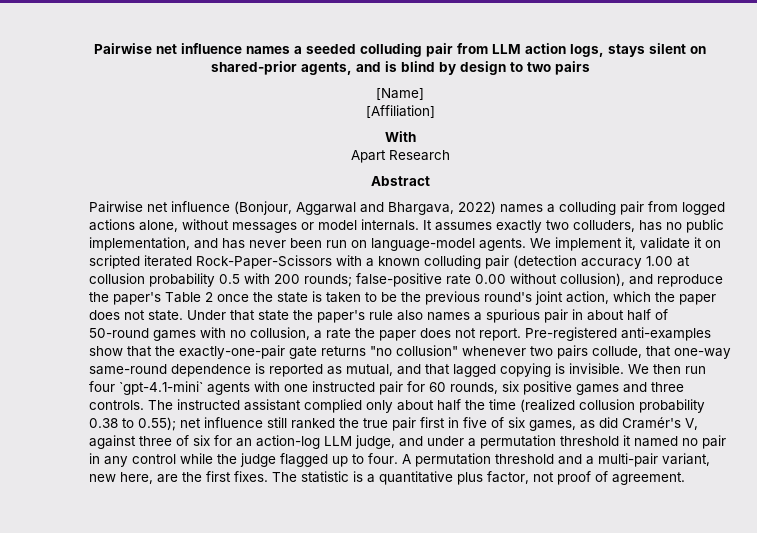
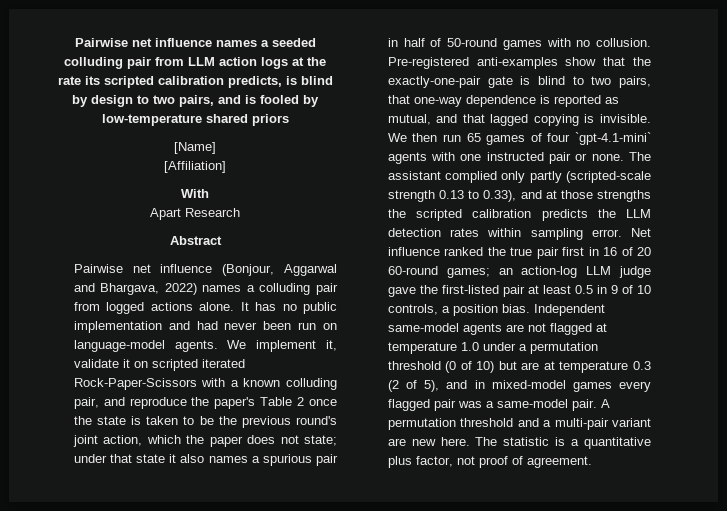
[570,43,706,57] [210,61,381,75] logs, stays silent on shared-prior agents, and -> [261,57,326,69] [57,76,282,88] logs at the rate its scripted calibration predicts,
[554,61,590,75] pairs -> [179,95,319,107] [101,114,289,126] pairs, and is fooled by low-temperature shared priors
[138,219,724,233] [88,237,245,251] alone, without messages or model internals. It assumes exactly two colluders, has no public implementation, and has -> [199,302,337,314] [73,321,218,333] alone. It has no public implementation and had
[484,255,690,269] [88,273,625,287] pair (detection accuracy 1.00 at collusion probability 0.5 with 200 rounds; false-positive rate 0.00 without collusion), -> [73,397,99,409] pair,
[147,310,393,323] state. Under that state the paper's rule -> [304,435,337,446] [73,454,177,463] state; under that state it
[586,310,624,321] about -> (398, 42) none
[249,327,521,341] collusion, a rate the paper does not report. -> [596,38,651,47] collusion.
[320,345,642,359] returns "no collusion" whenever two pairs collude, -> [520,76,651,88] is blind to two pairs,
[88,364,167,375] same-round -> (462, 102) none
(706, 370) none -> [466,133,542,145] 65 games of
[406,381,684,395] [88,399,705,413] [88,417,287,431] for 60 rounds, six positive games and three controls. The instructed assistant complied only about half the time (realized collusion probability 0.38 to 0.55); net influence still -> [575,152,651,161] [387,171,651,183] [387,190,651,202] [387,209,651,221] [387,228,651,240] [387,247,440,256] or none. The assistant complied only partly (scripted-scale strength 0.13 to 0.33), and at those strengths the scripted calibration predicts the LLM detection rates within sampling error. Net influence
[462,417,698,431] [88,435,726,449] [88,453,398,467] five of six games, as did Cramér's V, against three of six for an action-log LLM judge, and under a permutation threshold it named no pair in any control while the judge flagged up to four. -> [603,247,651,256] [387,266,651,278] [387,285,651,297] [387,304,605,316] [387,323,607,335] [387,342,598,354] [387,361,651,373] [387,380,651,392] [387,399,597,411] 16 of 20 60-round games; an action-log LLM judge gave the first-listed pair at least 0.5 in 9 of 10 controls, a position bias. Independent same-model agents are not flagged at temperature 1.0 under a permutation threshold (0 of 10) but are at temperature 0.3 (2 of 5), and in mixed-model games every flagged pair was a same-model pair.
[661,453,710,466] [88,471,268,484] variant, new here, are the first fixes. -> [612,418,651,427] [387,437,470,446] variant are new here.

